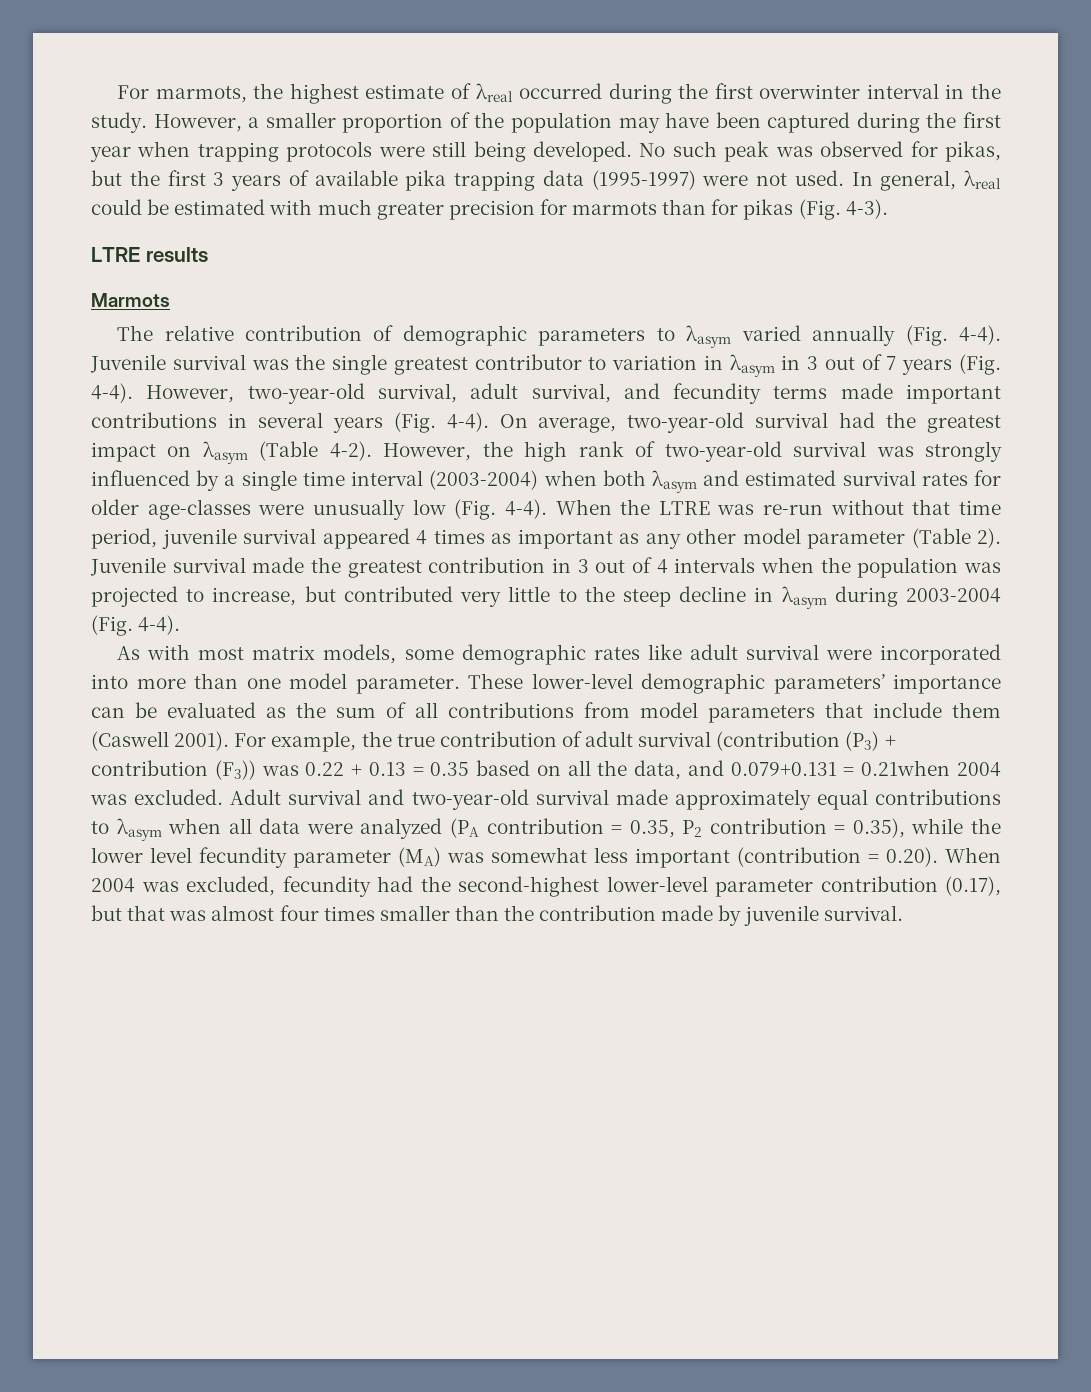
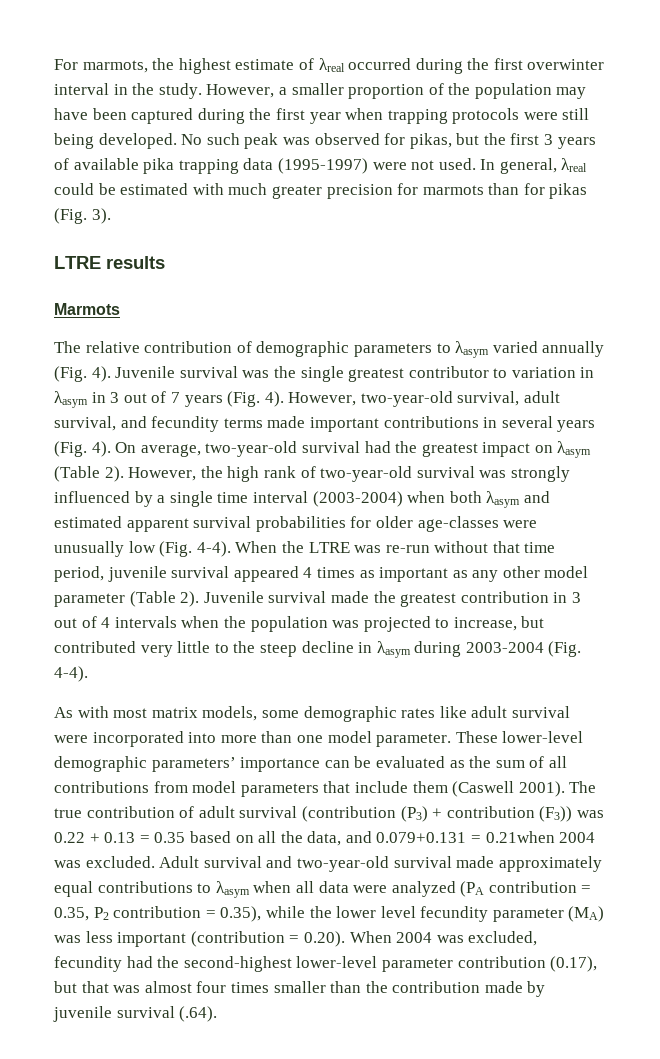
[845,199,888,219] 4-3). -> [91,208,111,224] 3).
[958,325,1001,345] 4-4). -> [91,366,111,382] 4).
[91,383,133,403] 4-4). -> [264,391,284,407] 4).
[446,412,489,432] 4-4). -> [91,441,111,457] 4).
[329,441,372,461] 4-2). -> [104,466,124,482] 2).
[842,470,968,486] survival rates -> [126,516,346,532] apparent survival probabilities
[234,731,392,752] For example, the -> [569,781,597,793] The
[491,847,587,863] somewhat -> (81, 939) none
[823,905,903,921] survival. -> [116,1006,218,1022] survival (.64).

